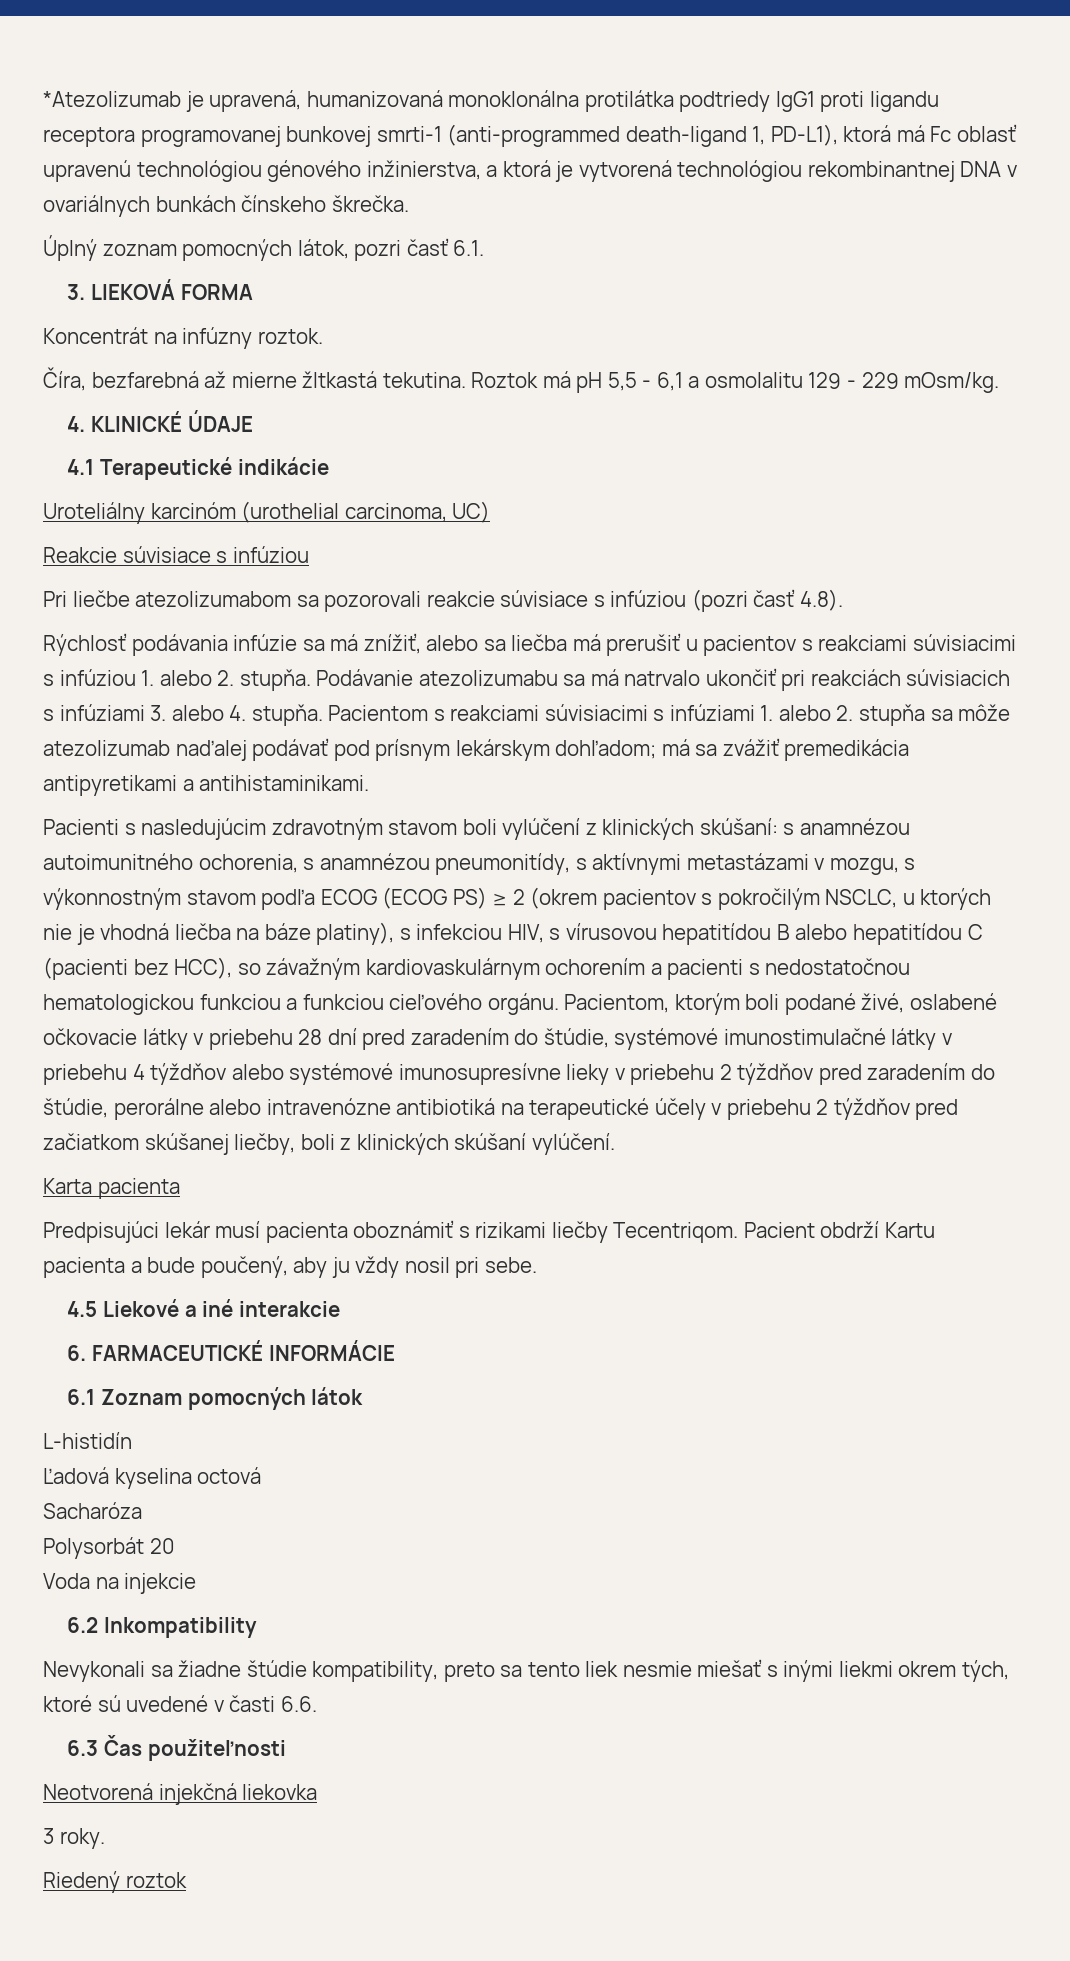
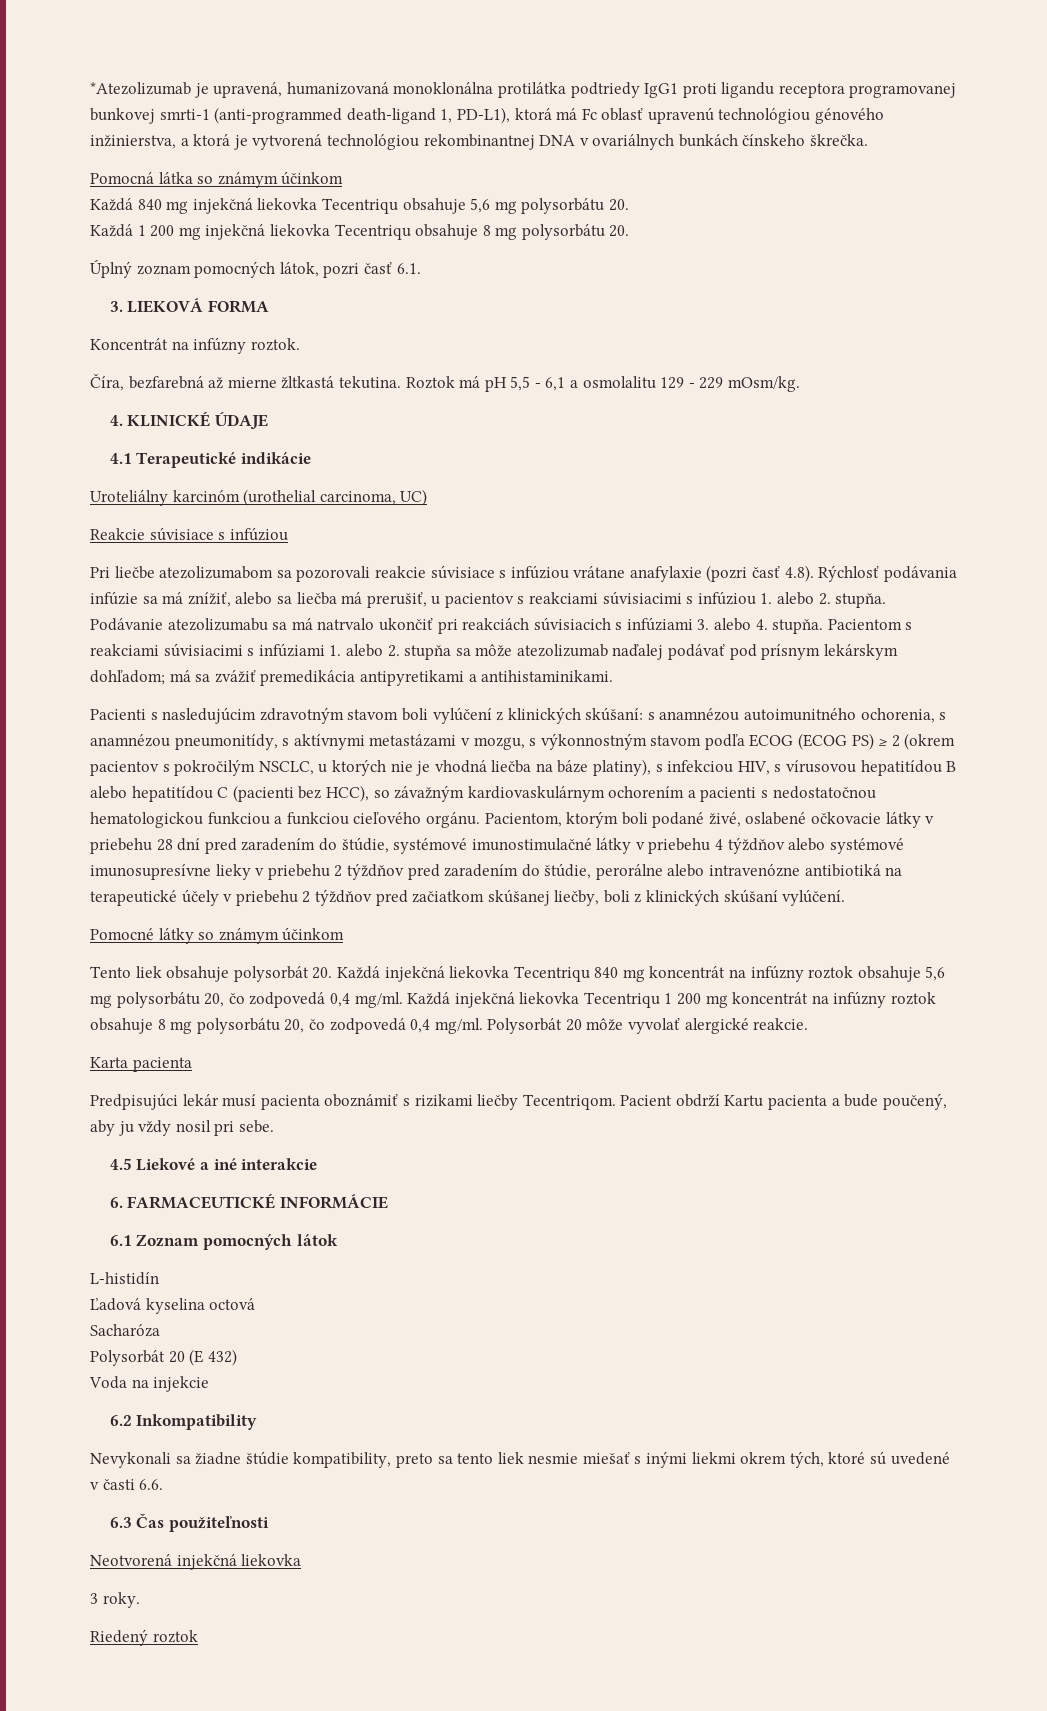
(409, 203) none -> [90,171,344,188] [90,198,629,214] [90,224,630,240] // Pomocná látka so známym účinkom // Každá 840 mg injekčná liekovka Tecentriqu obsahuje 5,6 mg polysorbátu 20. // Každá 1 200 mg injekčná liekovka Tecentriqu obsahuje 8 mg polysorbátu 20.
(687, 598) none -> [573,566,702,582] vrátane anafylaxie
(843, 600) // -> (814, 573) none
[606,633,682,656] prerušiť -> [366,592,427,608] prerušiť,
(615, 1144) none -> [90,927,345,944] [90,965,946,982] [90,991,937,1008] [90,1018,809,1034] // Pomocné látky so známym účinkom // Tento liek obsahuje polysorbát 20. Každá injekčná liekovka Tecentriqu 840 mg koncentrát na infúzny roztok obsahuje 5,6 mg polysorbátu 20, čo zodpovedá 0,4 mg/ml. Každá injekčná liekovka Tecentriqu 1 200 mg koncentrát na infúzny roztok obsahuje 8 mg polysorbátu 20, čo zodpovedá 0,4 mg/ml. Polysorbát 20 môže vyvolať alergické reakcie.
(175, 1546) none -> [189,1349,237,1366] (E 432)

